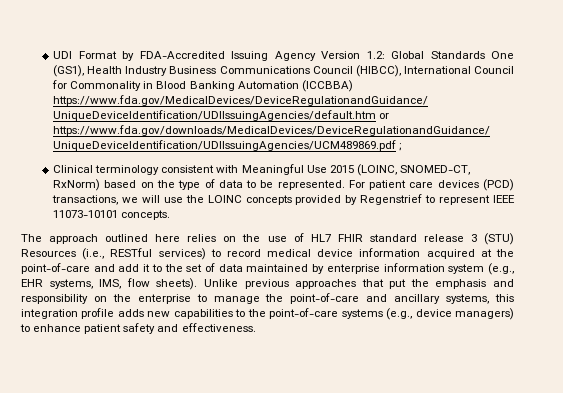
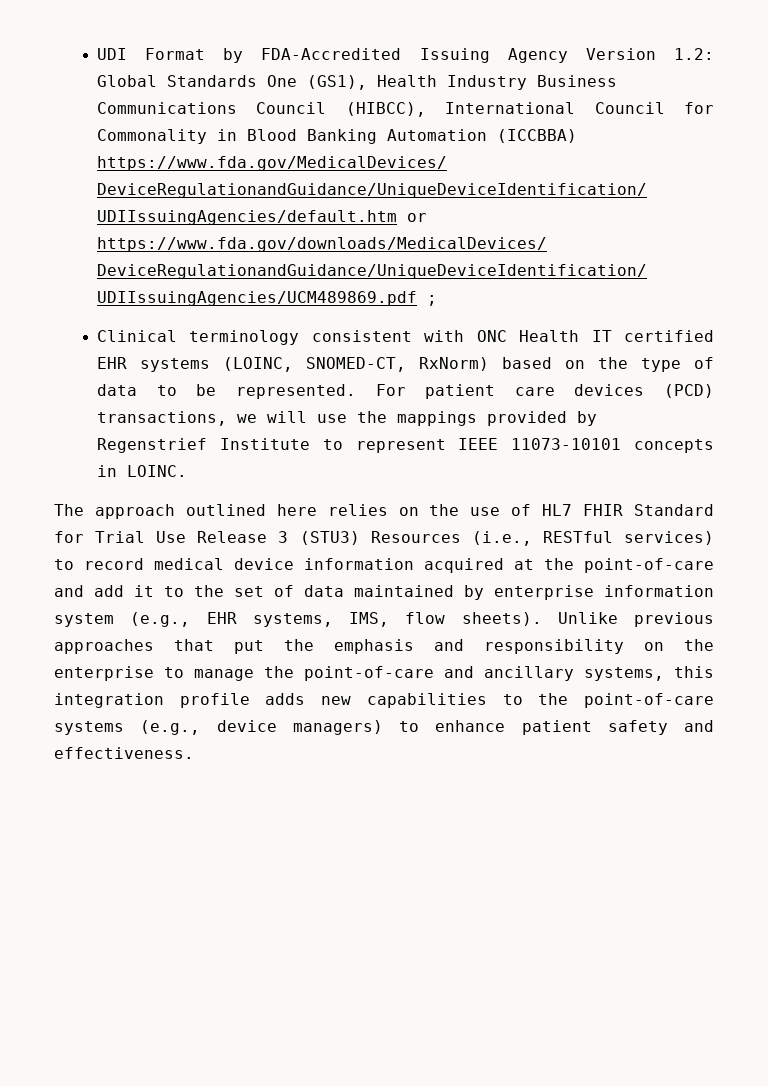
[241,164,354,175] Meaningful Use 2015 -> [476,330,714,342] [96,357,210,372] ONC Health IT certified EHR systems
[207,195,292,205] LOINC concepts -> [396,411,477,426] mappings
(423, 199) none -> [219,438,310,450] Institute
[121,210,171,220] concepts. -> [634,439,714,453] [96,465,187,477] concepts in LOINC.
[369,233,514,245] standard release 3 (STU) -> [634,504,715,516] [54,531,360,545] Standard for Trial Use Release 3 (STU3)

